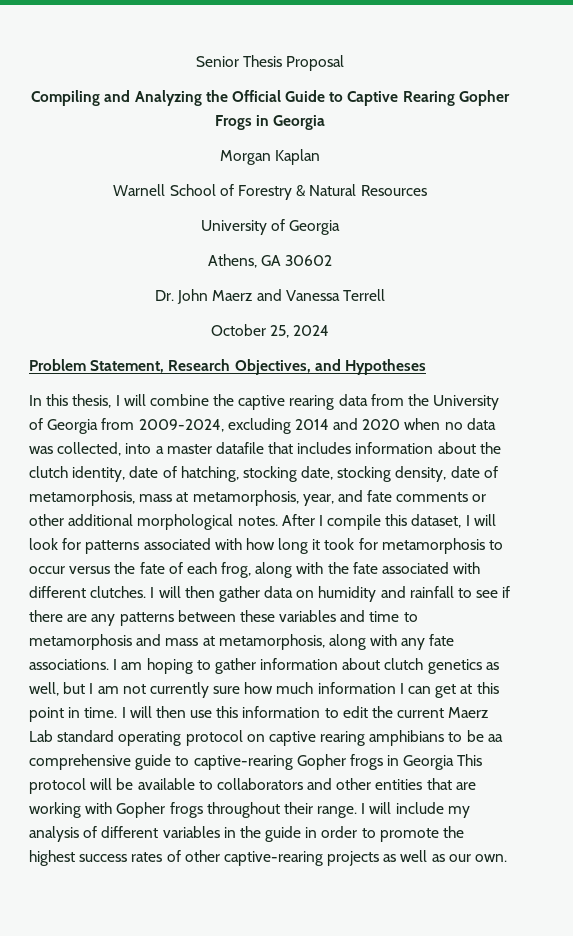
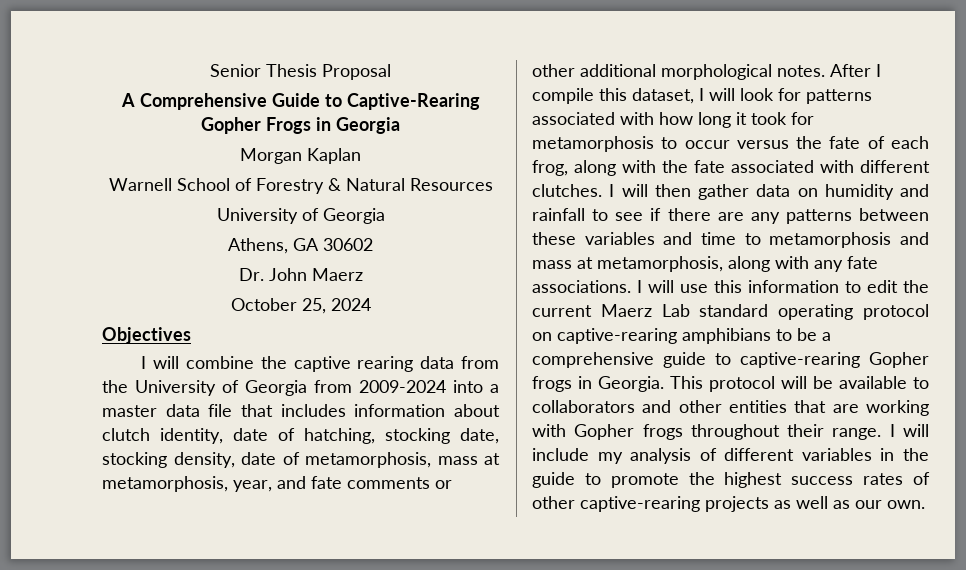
[31,90,455,106] Compiling and Analyzing the Official Guide to Captive Rearing -> [120,93,480,110] A Comprehensive Guide to Captive-Rearing
[256,289,385,301] and Vanessa Terrell -> (363, 274) none
[29,359,426,375] [29,394,112,408] Problem Statement, Research Objectives, and Hypotheses // In this thesis, -> [102,327,191,344] Objectives //
[138,418,496,434] [29,442,122,456] 2009-2024, excluding 2014 and 2020 when no data was collected, -> [359,380,446,393] 2009-2024
[215,442,264,454] datafile -> [165,404,233,417] data file
[479,442,501,454] the -> (500, 410) none
[121,658,499,674] [29,682,499,698] [29,706,186,722] am hoping to gather information about clutch genetics as well, but I am not currently sure how much information I can get at this point in time. I will then -> [648,280,674,293] will
[268,731,366,746] captive rearing -> [557,328,677,344] captive-rearing
[487,734,503,742] aa -> [822,332,831,341] a
[403,755,455,770] Georgia -> [598,376,664,392] Georgia.
[305,826,358,838] in order -> (575, 480) none

